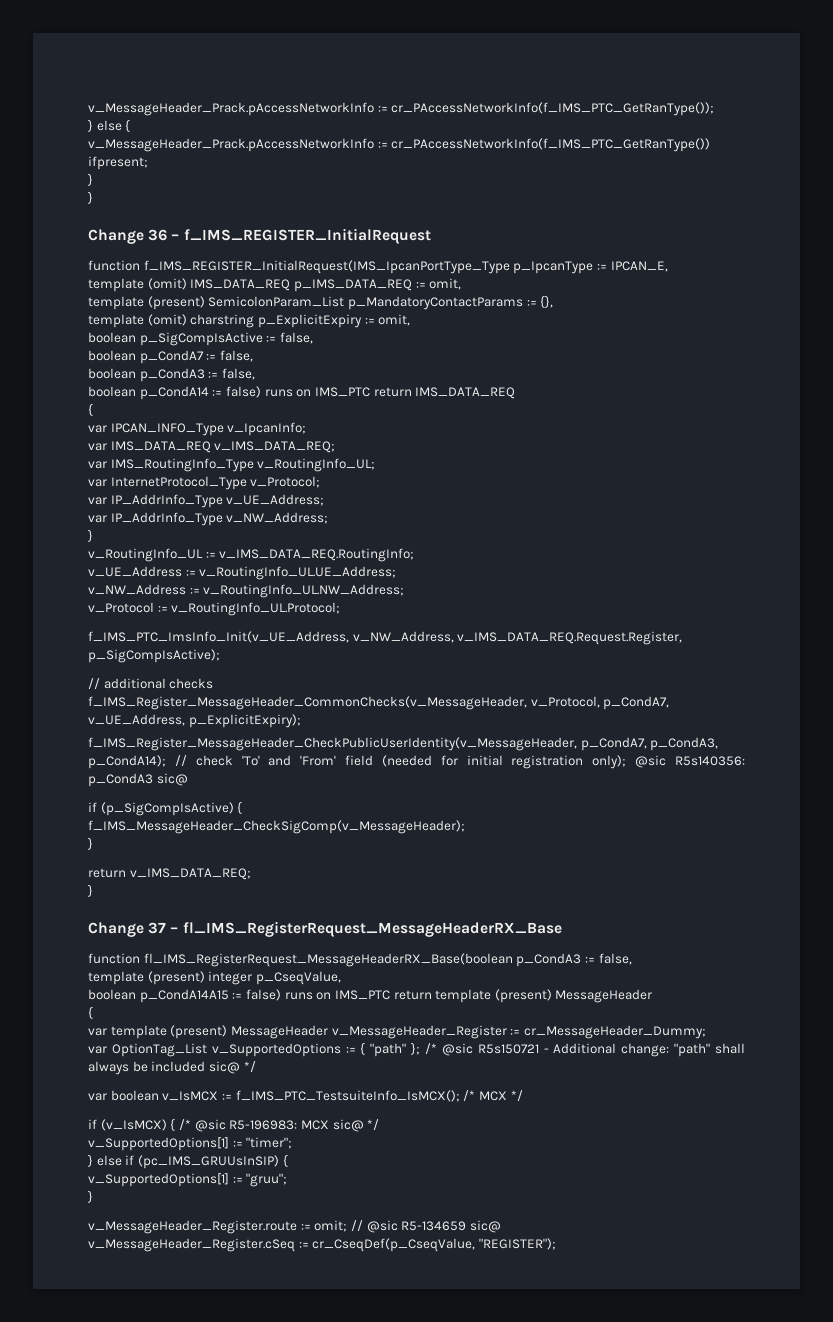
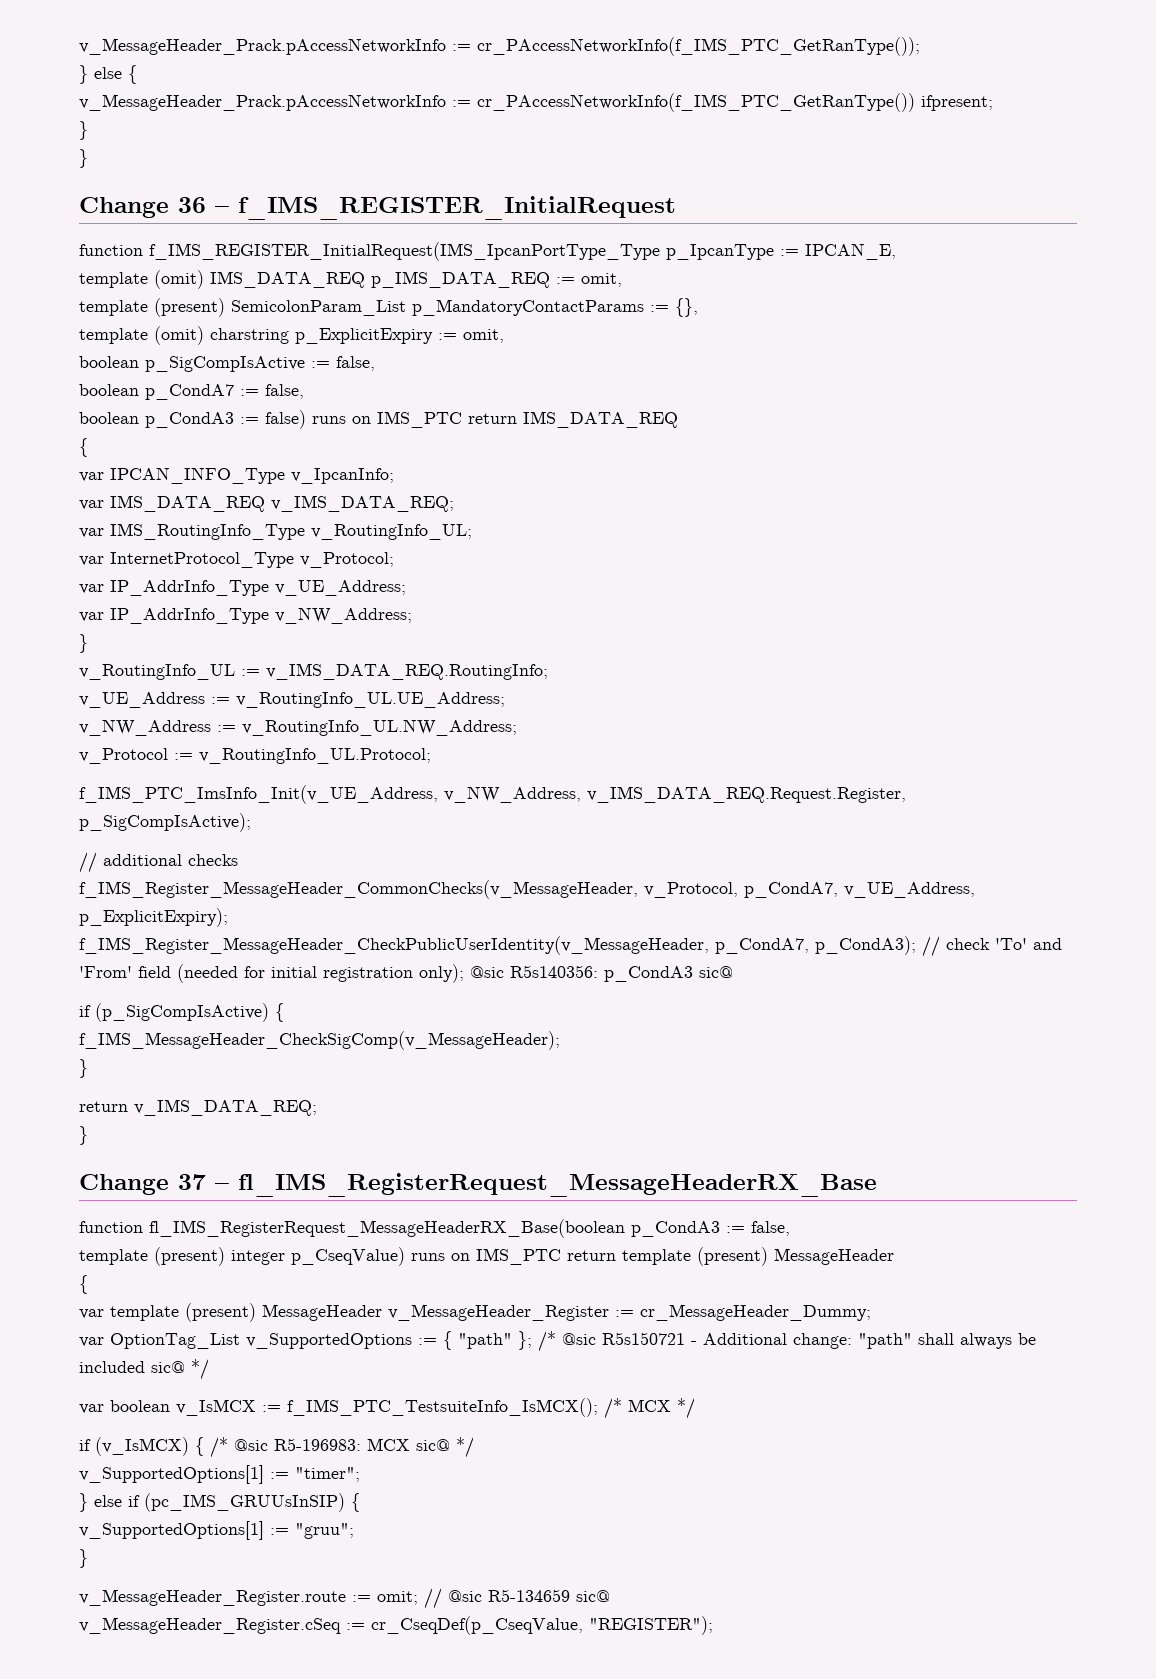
[221,368,255,380] [88,386,223,400] false, // boolean p_CondA14 := -> (259, 420) none
[650,737,719,751] [88,755,166,769] p_CondA3, p_CondA14); -> [815,936,916,955] p_CondA3);
[255,971,341,985] [88,989,281,1003] p_CseqValue, // boolean p_CondA14A15 := false) -> [291,1247,405,1266] p_CseqValue)

